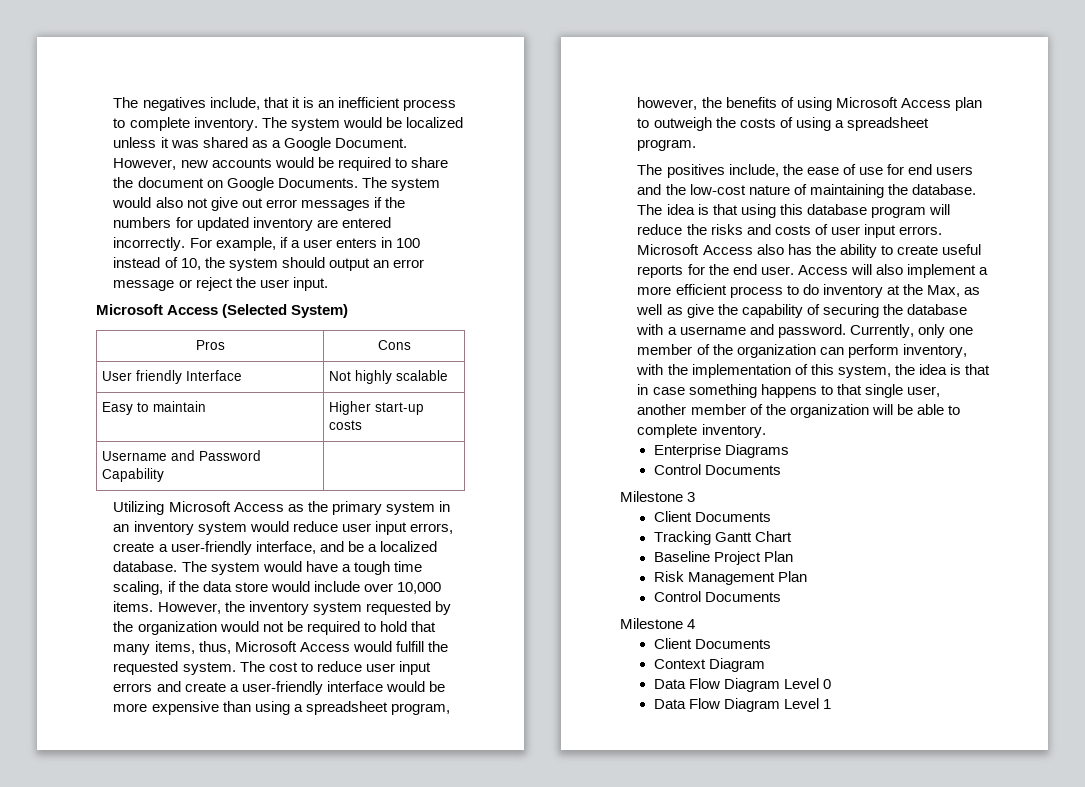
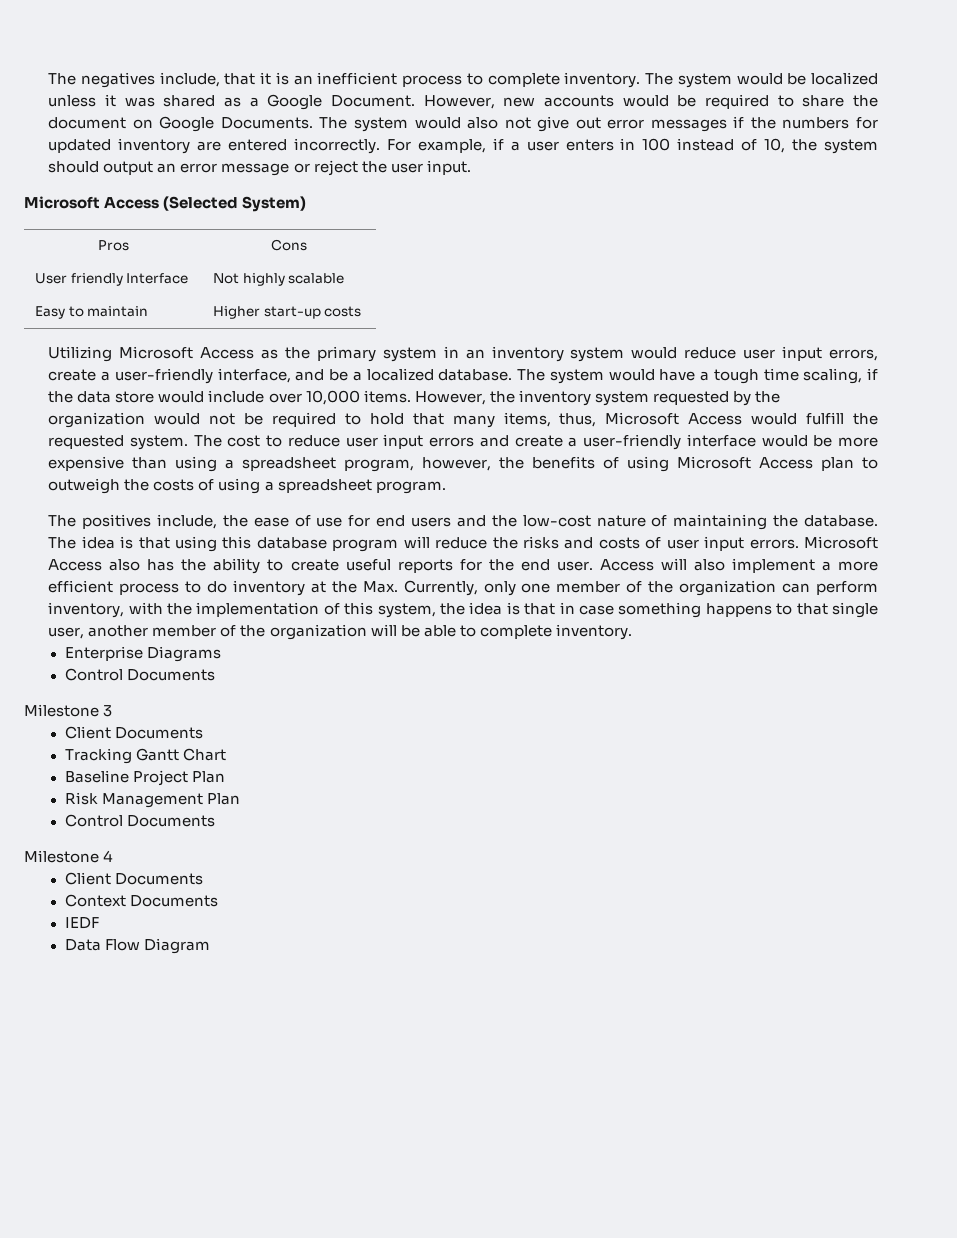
[102,450,262,461] [102,468,165,482] // Username and Password Capability | -> (362, 311) none
[926,285,980,297] [636,304,967,318] [636,324,846,338] Max, as well as give the capability of securing the database with a username and password. -> [362,581,398,593] Max.
[709,658,766,672] [653,678,832,692] [653,698,832,712] Diagram // Data Flow Diagram Level 0 // Data Flow Diagram Level 1 -> [129,895,218,907] [64,917,99,929] [64,938,210,954] Documents // IEDF // Data Flow Diagram

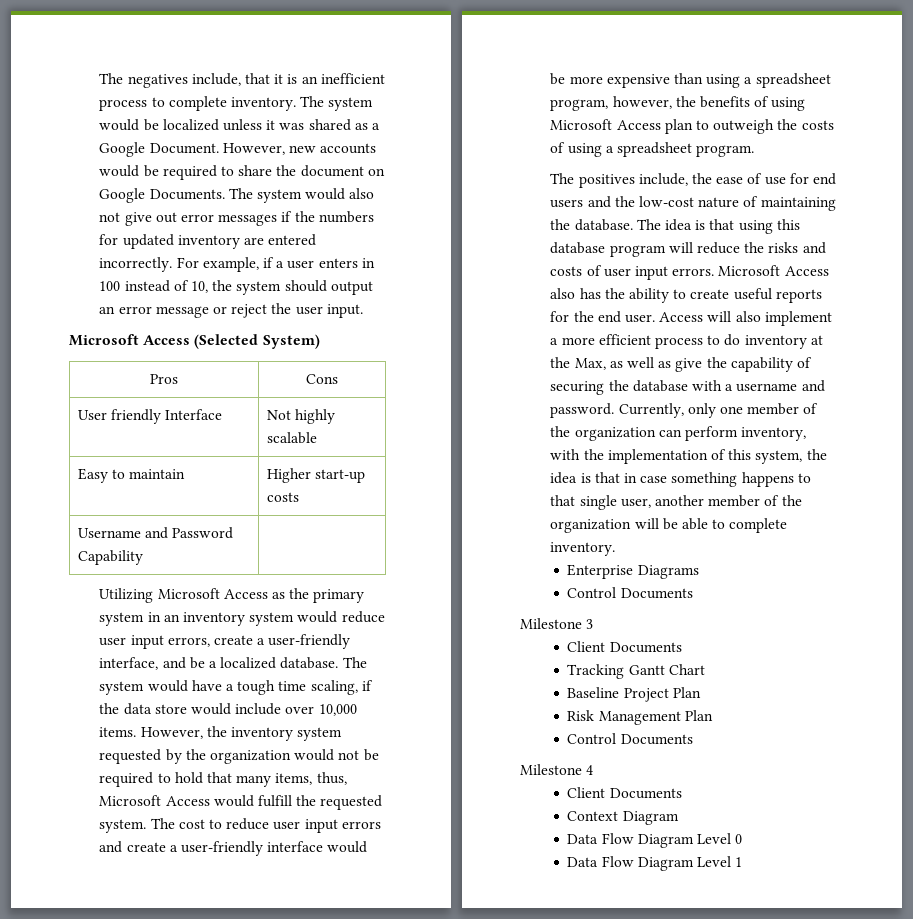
(362, 311) none -> [77,527,234,539] [77,550,143,565] // Username and Password Capability |
[362,581,398,593] Max. -> [574,357,812,372] [550,380,825,395] [550,403,615,418] Max, as well as give the capability of securing the database with a username and password.
[129,895,218,907] [64,917,99,929] [64,938,210,954] Documents // IEDF // Data Flow Diagram -> [622,811,679,825] [567,833,743,848] [567,856,743,871] Diagram // Data Flow Diagram Level 0 // Data Flow Diagram Level 1

